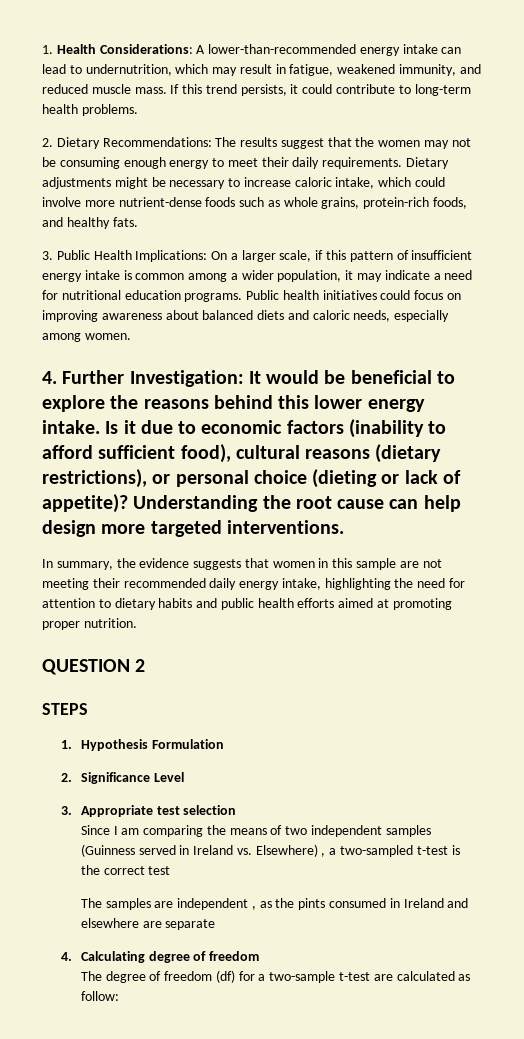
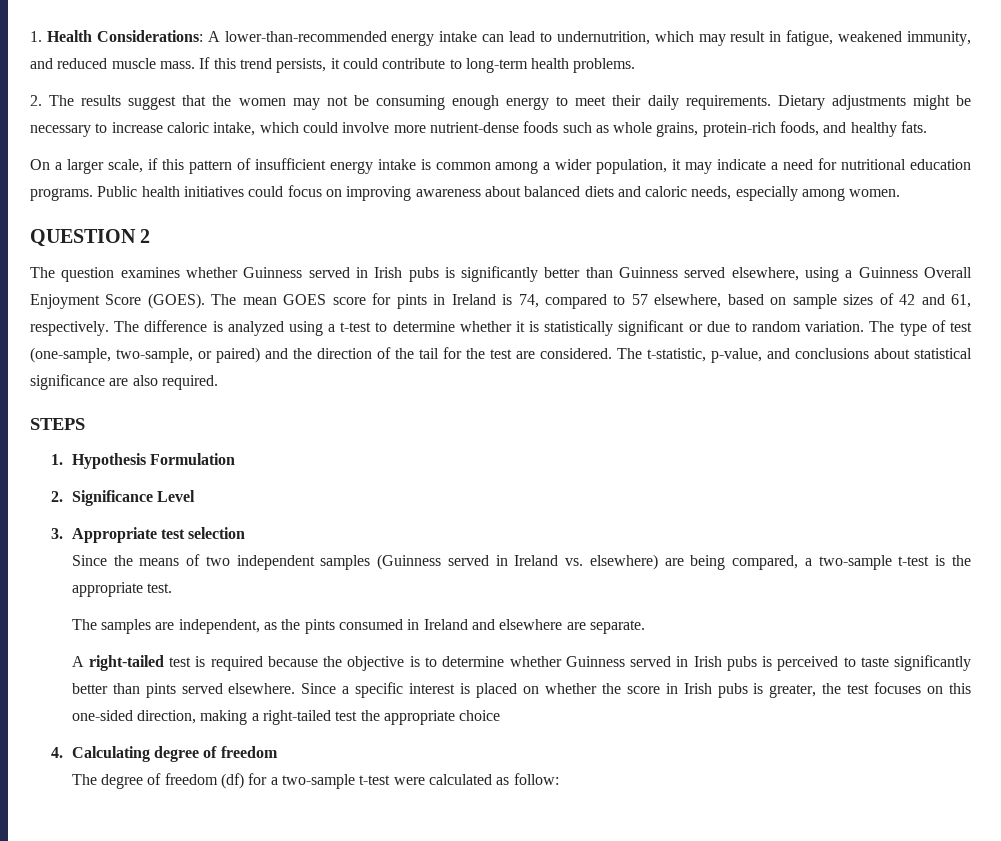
[56,137,212,149] Dietary Recommendations: -> (42, 100) none
[42,250,208,262] 3. Public Health Implications: -> (928, 127) none
[42,370,455,387] [42,395,425,412] [42,419,447,438] [42,444,442,463] [42,469,461,488] [42,494,461,513] [42,520,344,537] [42,558,442,570] [42,578,466,590] [42,598,452,610] [42,618,137,630] [42,659,146,675] 4. Further Investigation: It would be beneficial to explore the reasons behind this lower energy intake. Is it due to economic factors (inability to afford sufficient food), cultural reasons (dietary restrictions), or personal choice (dieting or lack of appetite)? Understanding the root cause can help design more targeted interventions. // In summary, the evidence suggests that women in this sample are not meeting their recommended daily energy intake, highlighting the need for attention to dietary habits and public health efforts aimed at promoting proper nutrition. // QUESTION 2 -> [30,229,151,247] [30,266,972,282] [30,293,972,309] [30,320,972,336] [30,347,972,363] [30,374,218,390] QUESTION 2 // The question examines whether Guinness served in Irish pubs is significantly better than Guinness served elsewhere, using a Guinness Overall Enjoyment Score (GOES). The mean GOES score for pints in Ireland is 74, compared to 57 elsewhere, based on sample sizes of 42 and 61, respectively. The difference is analyzed using a t-test to determine whether it is statistically significant or due to random variation. The type of test (one-sample, two-sample, or paired) and the direction of the tail for the test are considered. The t-statistic, p-value, and conclusions about statistical significance are also required.
[113,825,204,837] I am comparing -> (107, 560) none
[255,844,414,857] Elsewhere) , a two-sampled -> [589,554,892,570] elsewhere) are being compared, a two-sample
[103,866,171,875] correct test -> [71,582,173,597] appropriate test.
[177,898,256,910] independent , -> [178,619,260,634] independent,
[165,919,216,930] separate -> [589,620,645,634] [71,655,972,671] [71,682,972,698] [71,710,501,725] separate. // A right-tailed test is required because the objective is to determine whether Guinness served in Irish pubs is perceived to taste significantly better than pints served elsewhere. Since a specific interest is placed on whether the score in Irish pubs is greater, the test focuses on this one-sided direction, making a right-tailed test the appropriate choice
[373,974,393,981] are -> [393,777,425,785] were

